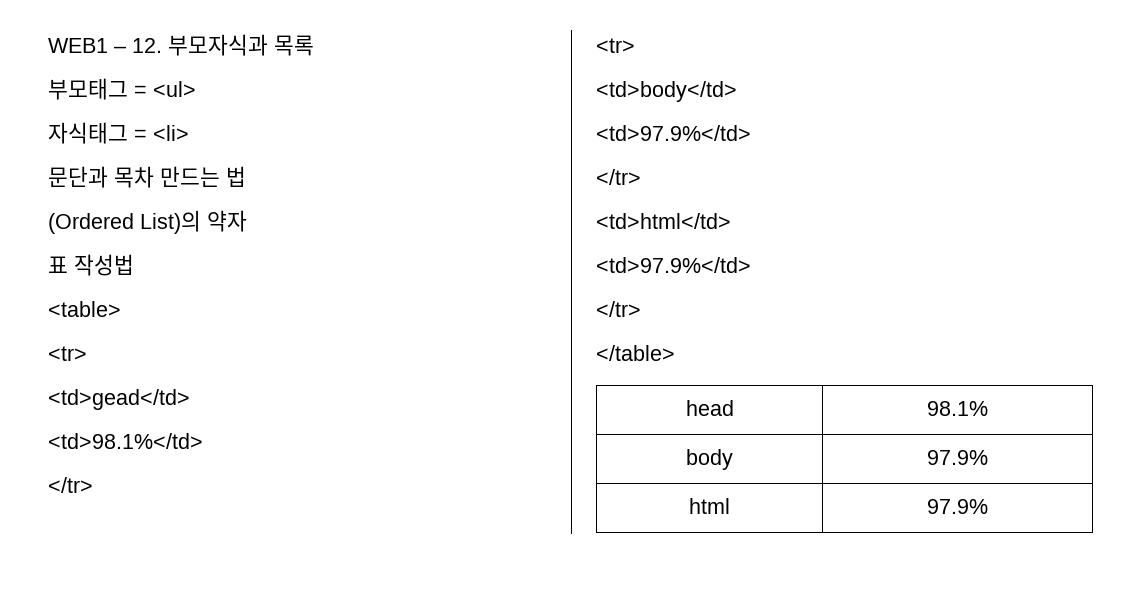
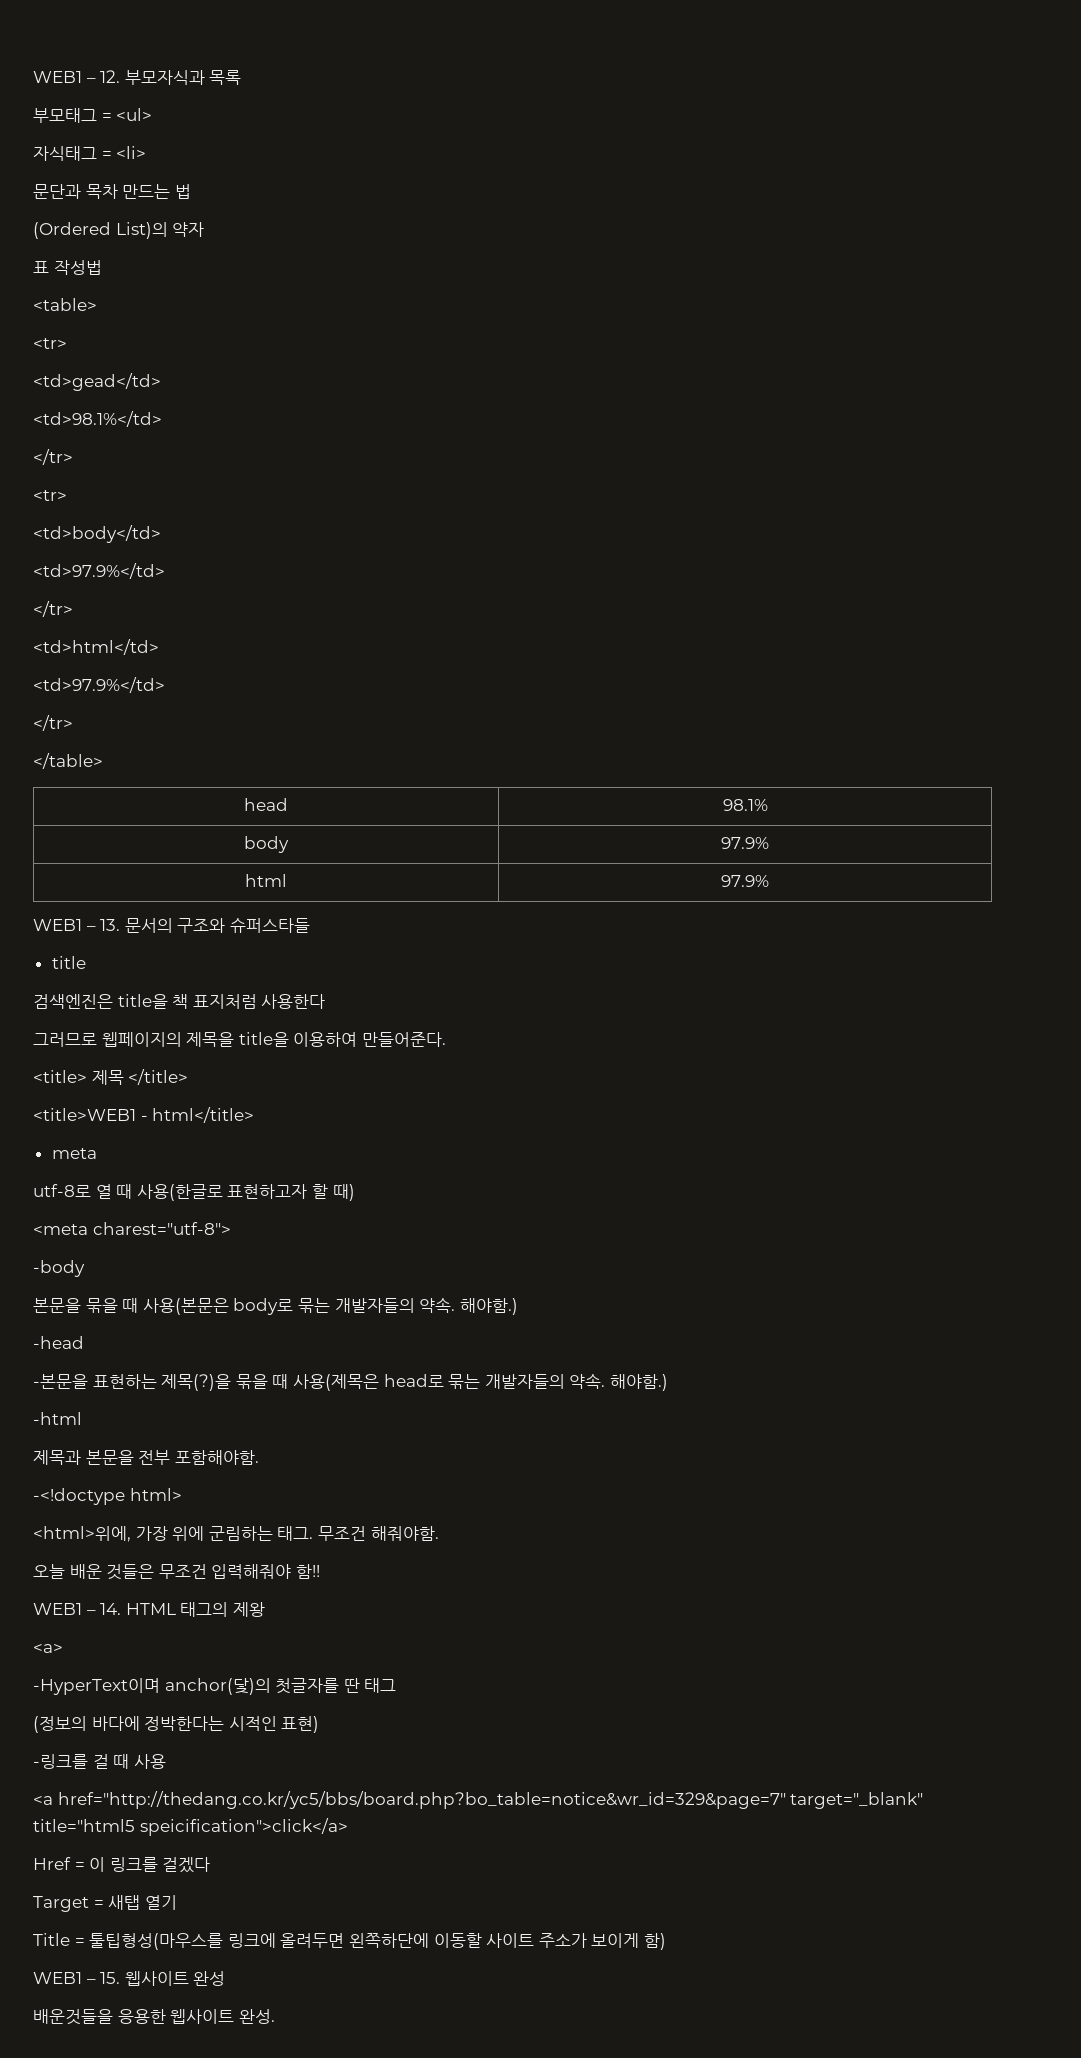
(988, 506) none -> [33,918,310,933] [51,956,86,969] [33,994,326,1009] [33,1032,446,1047] [33,1069,189,1085] [33,1107,255,1123] [51,1148,97,1159] [33,1184,355,1201] [33,1222,231,1235] [33,1260,85,1277] [33,1297,518,1315] [33,1336,84,1349] [33,1373,668,1391] [33,1412,82,1425] [33,1450,259,1465] [33,1488,182,1505] [33,1526,439,1542] [33,1564,320,1580] [33,1602,265,1617] [33,1643,63,1653] [33,1678,397,1695] [33,1716,320,1733] [33,1754,166,1769] [33,1791,924,1809] [33,1818,348,1836] [33,1857,211,1873] [33,1895,177,1912] [33,1933,666,1950] [33,1971,226,1986] [33,2009,275,2025] // WEB1 – 13. 문서의 구조와 슈퍼스타들 // title // 검색엔진은 title을 책 표지처럼 사용한다 // 그러므로 웹페이지의 제목을 title을 이용하여 만들어준다. // <title> 제목 </title> // <title>WEB1 - html</title> // meta // utf-8로 열 때 사용(한글로 표현하고자 할 때) // <meta charest="utf-8"> // -body // 본문을 묶을 때 사용(본문은 body로 묶는 개발자들의 약속. 해야함.) // -head // -본문을 표현하는 제목(?)을 묶을 때 사용(제목은 head로 묶는 개발자들의 약속. 해야함.) // -html // 제목과 본문을 전부 포함해야함. // -<!doctype html> // <html>위에, 가장 위에 군림하는 태그. 무조건 해줘야함. // 오늘 배운 것들은 무조건 입력해줘야 함!! // WEB1 – 14. HTML 태그의 제왕 // <a> // -HyperText이며 anchor(닻)의 첫글자를 딴 태그 // (정보의 바다에 정박한다는 시적인 표현) // -링크를 걸 때 사용 // <a href="http://thedang.co.kr/yc5/bbs/board.php?bo_table=notice&wr_id=329&page=7" target="_blank" title="html5 speicification">click</a> // Href = 이 링크를 걸겠다 // Target = 새탭 열기 // Title = 툴팁형성(마우스를 링크에 올려두면 왼쪽하단에 이동할 사이트 주소가 보이게 함) // WEB1 – 15. 웹사이트 완성 // 배운것들을 응용한 웹사이트 완성.

